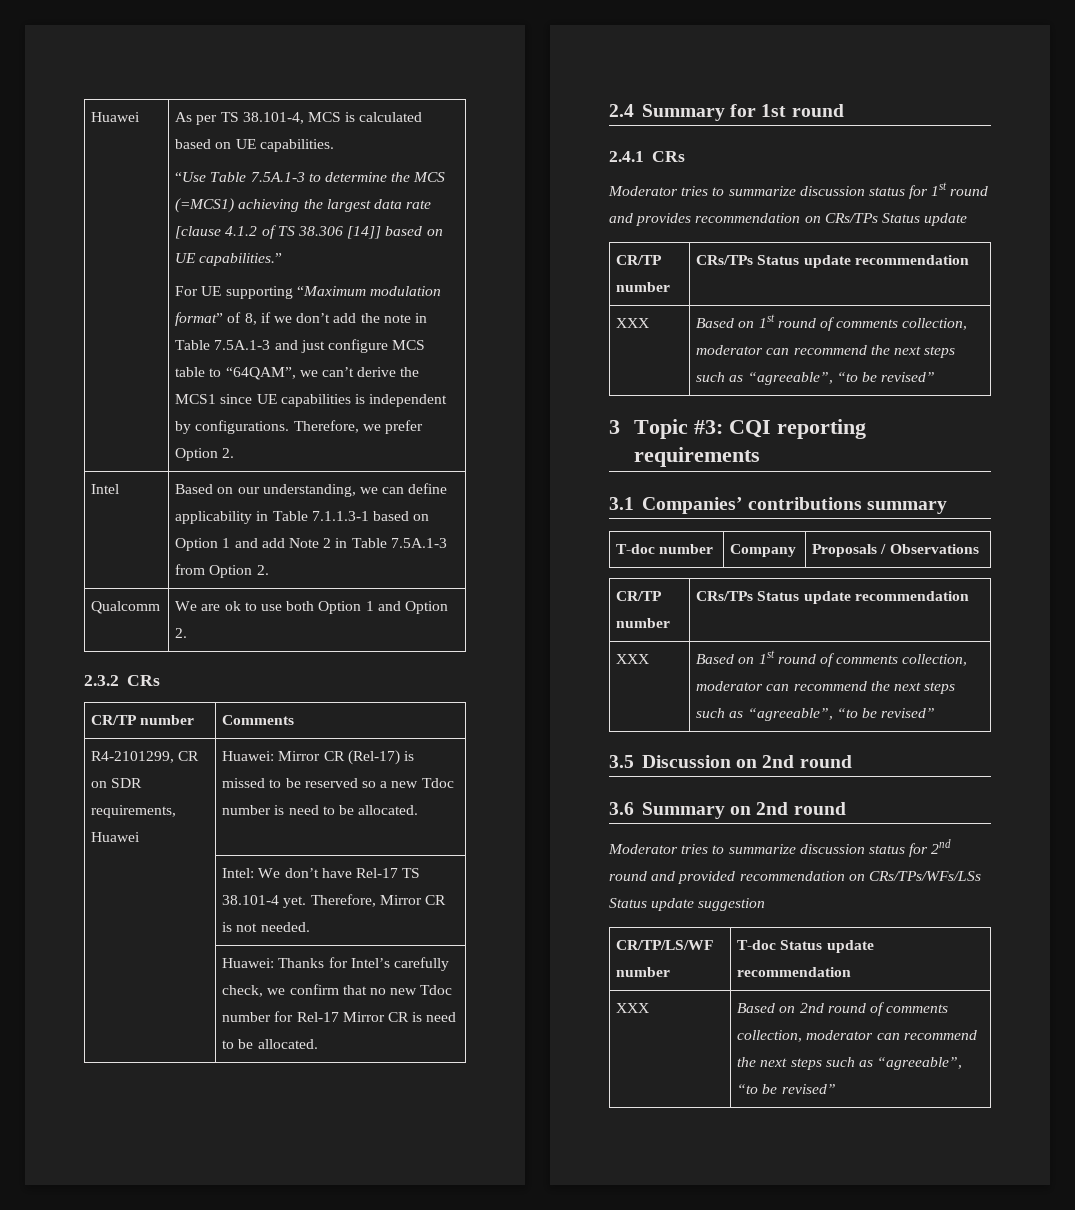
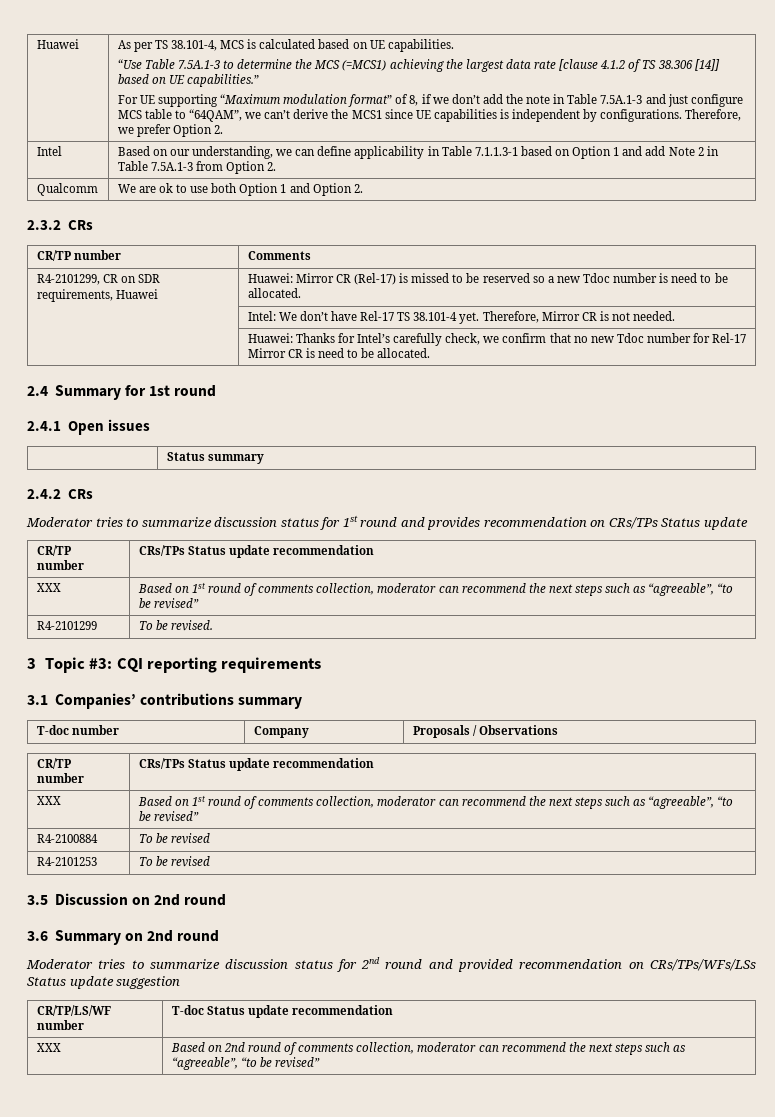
(644, 156) none -> [67,419,150,435] [166,452,264,464] [27,489,61,499] Open issues // | Status summary // 2.4.2
(936, 377) none -> [36,621,97,630] [138,620,213,631] // R4-2101299 | To be revised.
(936, 713) none -> [36,834,98,843] [138,833,210,844] [36,857,97,866] [138,856,210,867] // R4-2100884 | To be revised // R4-2101253 | To be revised

